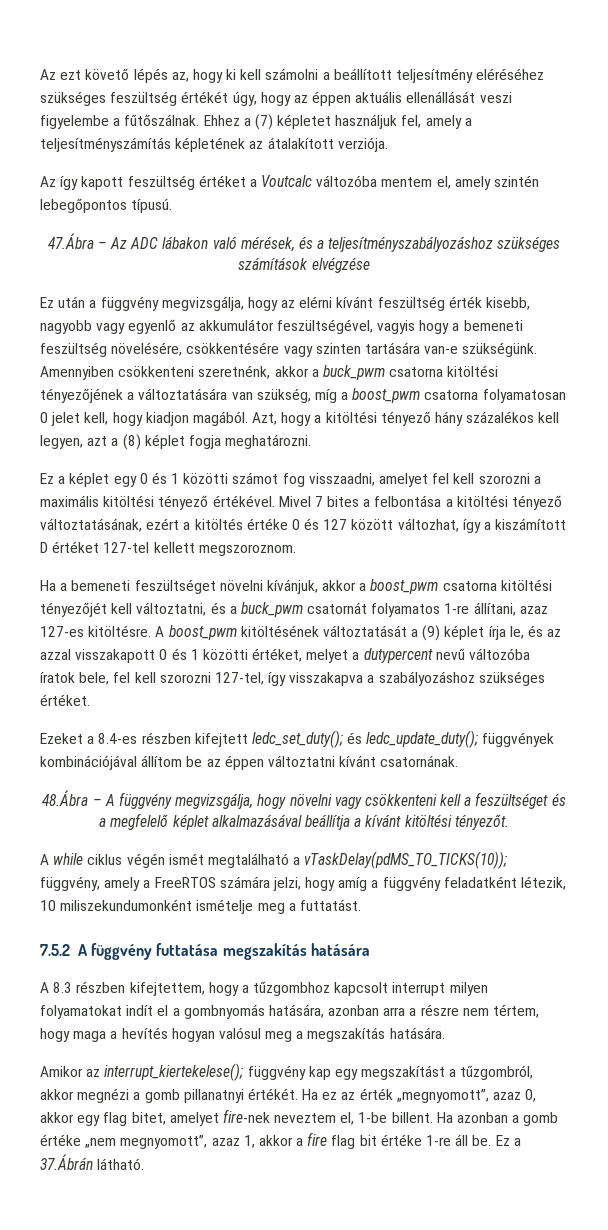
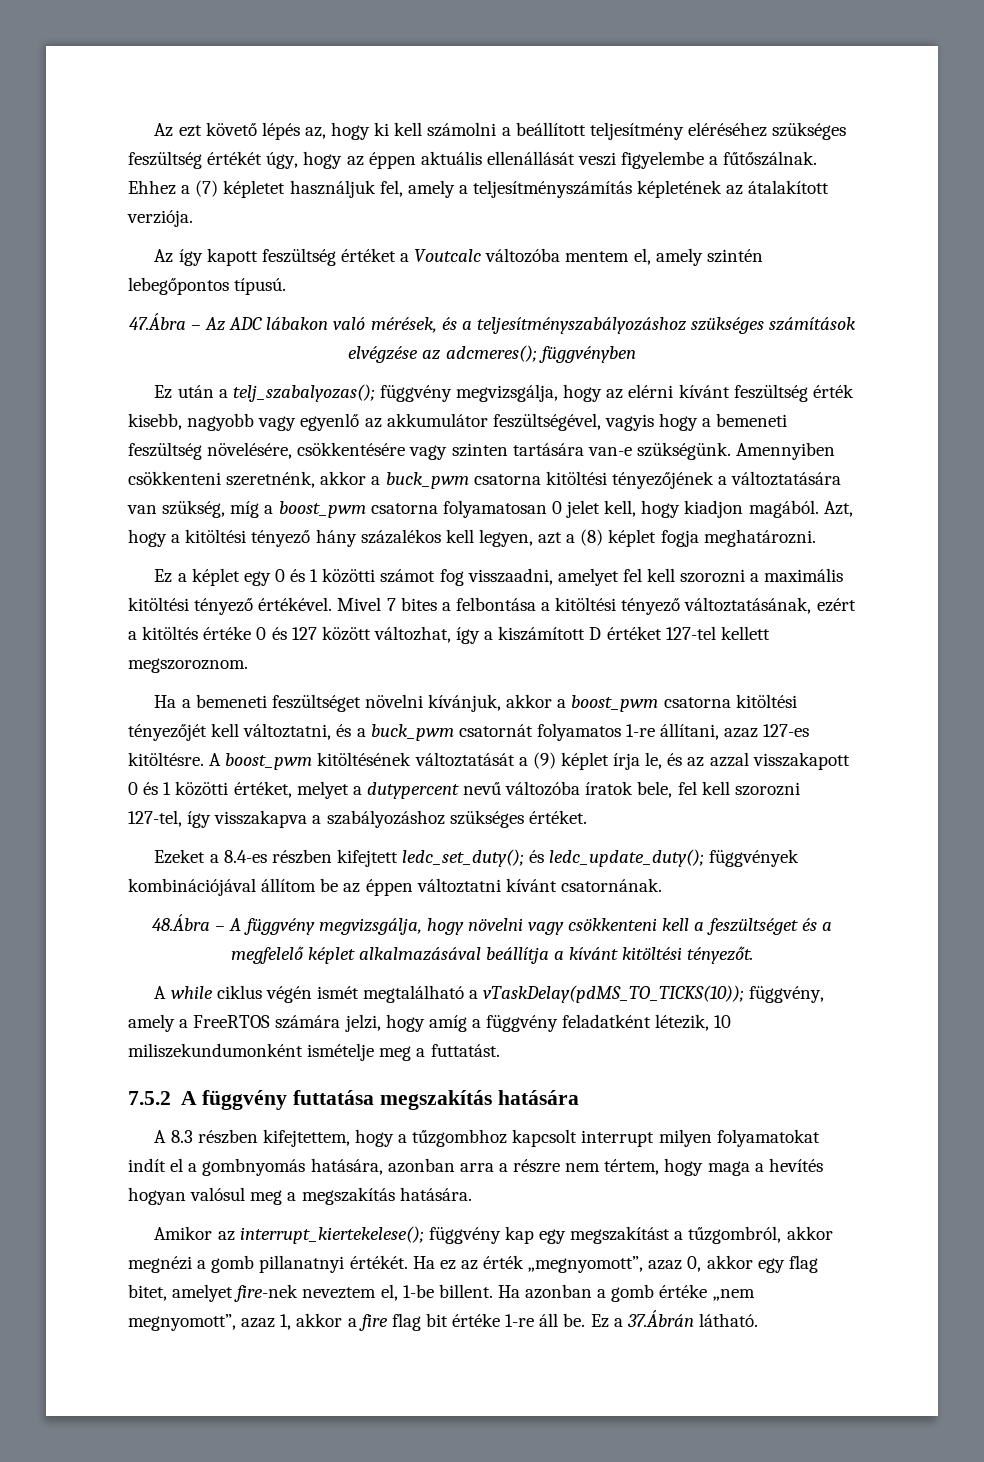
(370, 265) none -> [422,345,636,363] az adcmeres(); függvényben
(97, 304) none -> [232,384,375,402] telj_szabalyozas();

